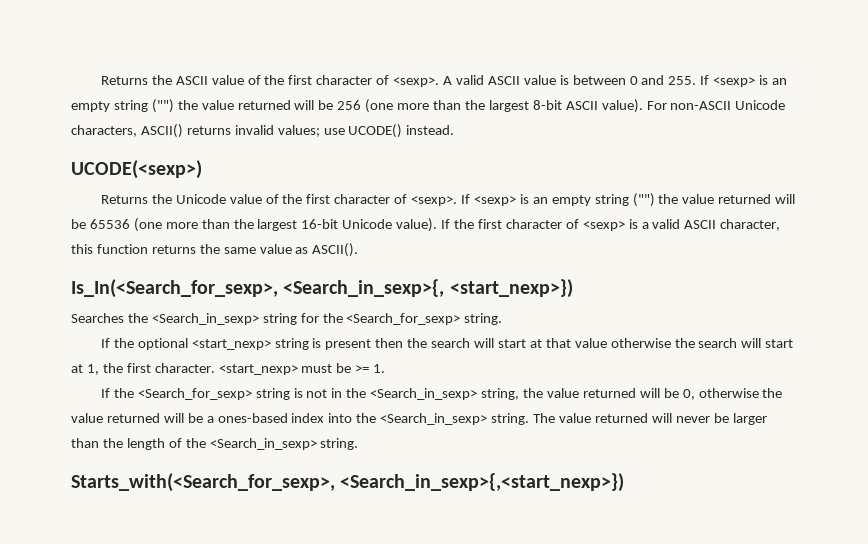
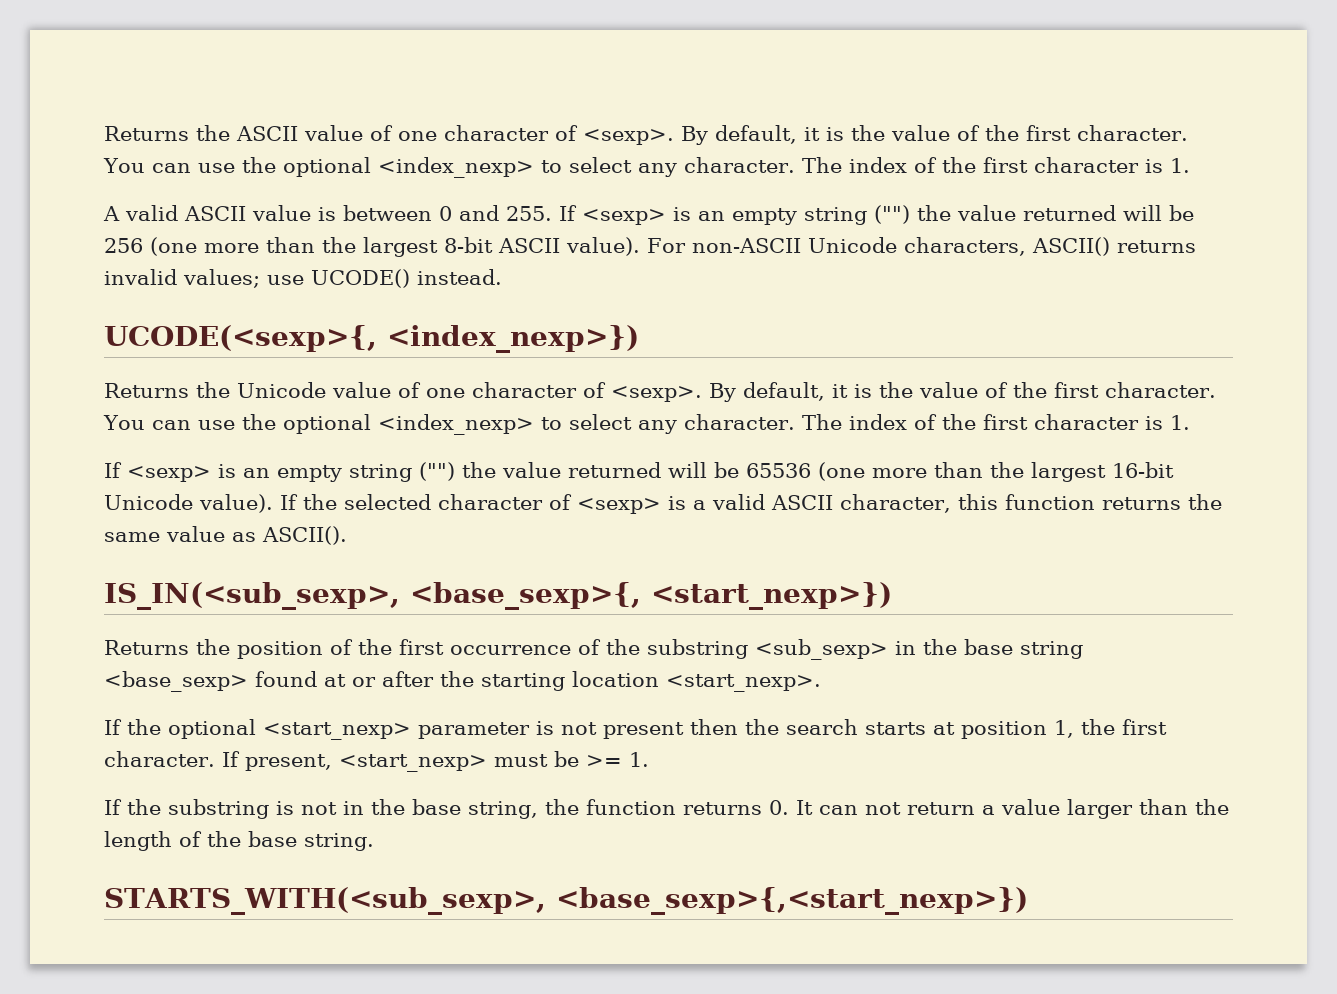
[264,75,440,87] the first character of <sexp>. -> [398,125,1188,145] [103,157,1190,178] one character of <sexp>. By default, it is the value of the first character. You can use the optional <index_nexp> to select any character. The index of the first character is 1. //
[71,160,202,179] UCODE(<sexp>) -> [104,325,639,353] UCODE(<sexp>{, <index_nexp>})
[282,194,458,206] the first character of <sexp>. -> [426,382,1216,402] [103,414,1190,435] one character of <sexp>. By default, it is the value of the first character. You can use the optional <index_nexp> to select any character. The index of the first character is 1. //
[477,219,502,229] first -> [344,494,431,510] selected
[71,279,445,298] Is_In(<Search_for_sexp>, <Search_in_sexp>{, -> [104,582,641,610] IS_IN(<sub_sexp>, <base_sexp>{,
[71,313,503,325] Searches the <Search_in_sexp> string for the <Search_for_sexp> string. -> [104,639,1083,660] [104,671,821,692] Returns the position of the first occurrence of the substring <sub_sexp> in the base string <base_sexp> found at or after the starting location <start_nexp>.
[274,338,322,350] string is -> [418,721,597,739] parameter is not
[474,338,794,348] [71,364,83,373] will start at that value otherwise the search will start at -> [865,721,1047,739] starts at position
(215, 368) none -> [221,751,332,771] If present,
[137,388,290,400] <Search_for_sexp> string -> [168,799,269,819] substring
[370,388,478,400] <Search_in_sexp> -> [412,799,461,815] base
[546,388,783,400] [71,413,729,425] value returned will be 0, otherwise the value returned will be a ones-based index into the <Search_in_sexp> string. The value returned will never be -> [586,799,1060,815] function returns 0. It can not return a value
[209,438,359,450] [71,473,625,492] <Search_in_sexp> string. // Starts_with(<Search_for_sexp>, <Search_in_sexp>{,<start_nexp>}) -> [248,831,374,851] [104,887,1028,915] base string. // STARTS_WITH(<sub_sexp>, <base_sexp>{,<start_nexp>})

